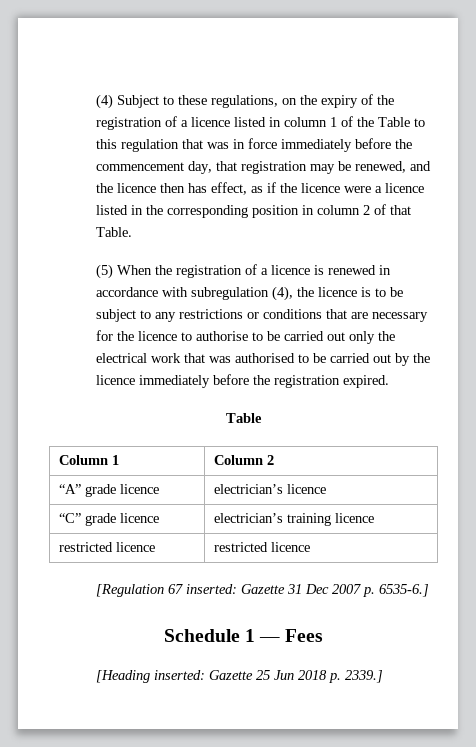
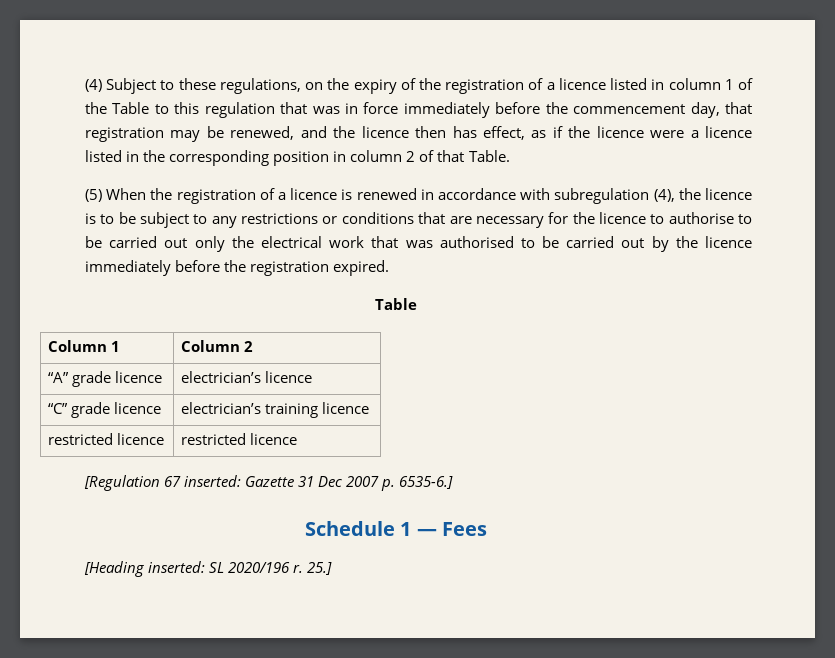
[209,670,384,683] Gazette 25 Jun 2018 p. 2339.] -> [209,562,333,575] SL 2020/196 r. 25.]

